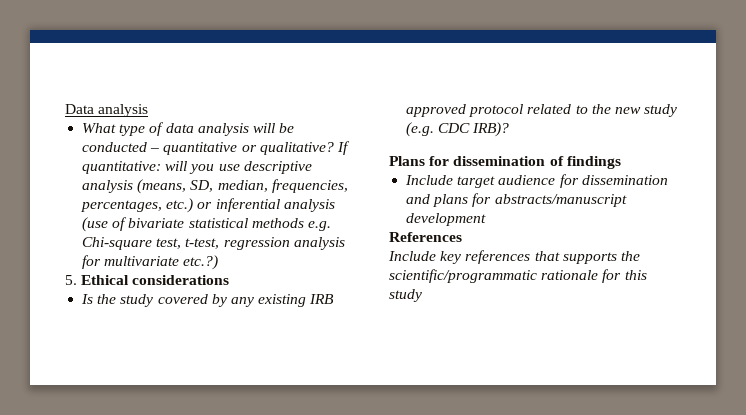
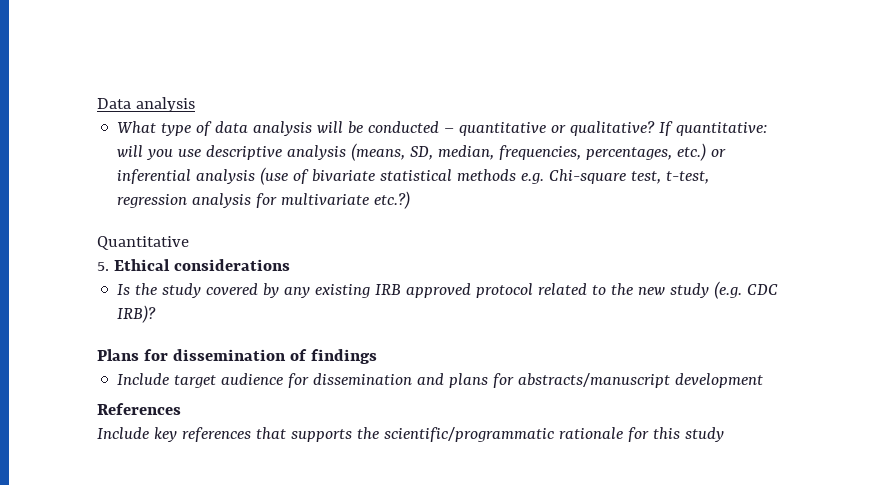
(219, 262) none -> [97,236,189,250] // Quantitative

